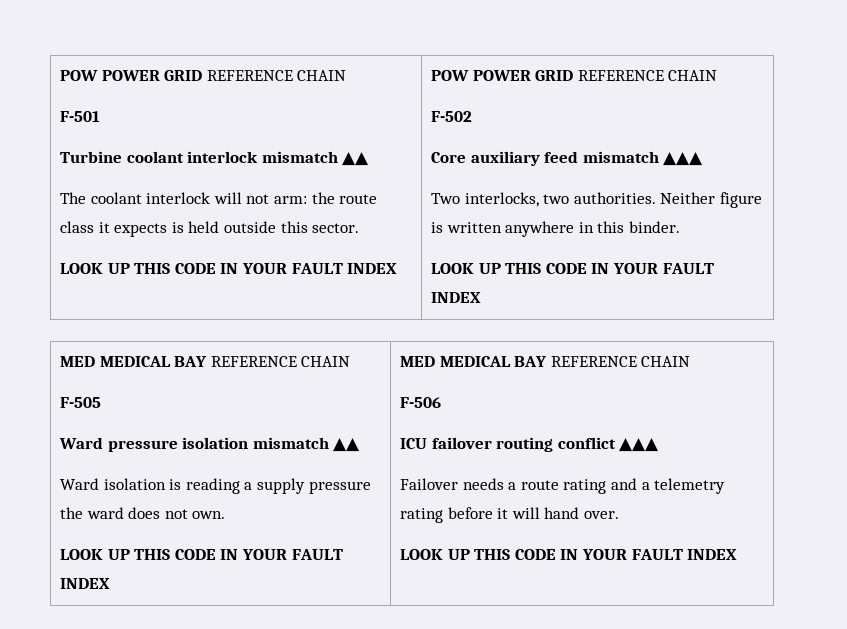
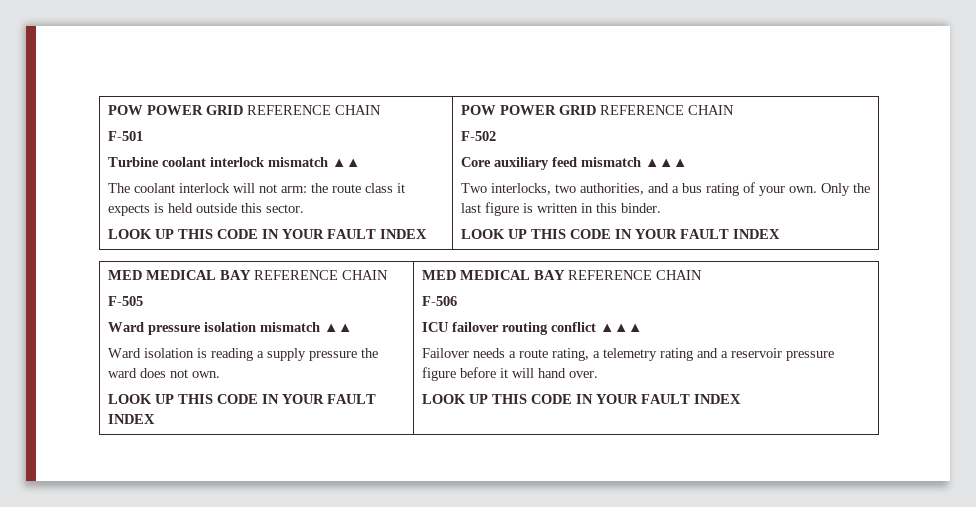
[573,192,716,204] authorities. Neither -> [579,182,870,196] [460,203,481,213] authorities, and a bus rating of your own. Only the last
[505,221,575,237] anywhere -> (578, 208) none
[563,478,726,494] [400,508,444,523] rating and a telemetry rating -> [551,348,834,361] [421,367,456,381] rating, a telemetry rating and a reservoir pressure figure

